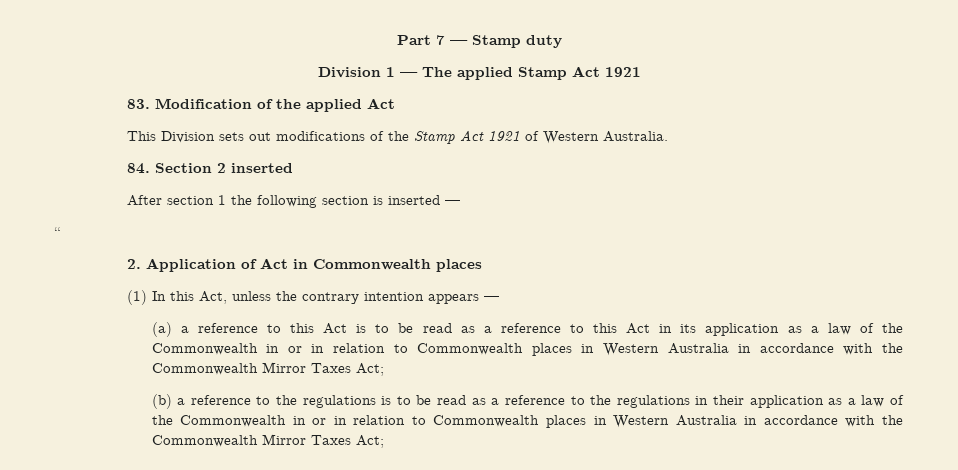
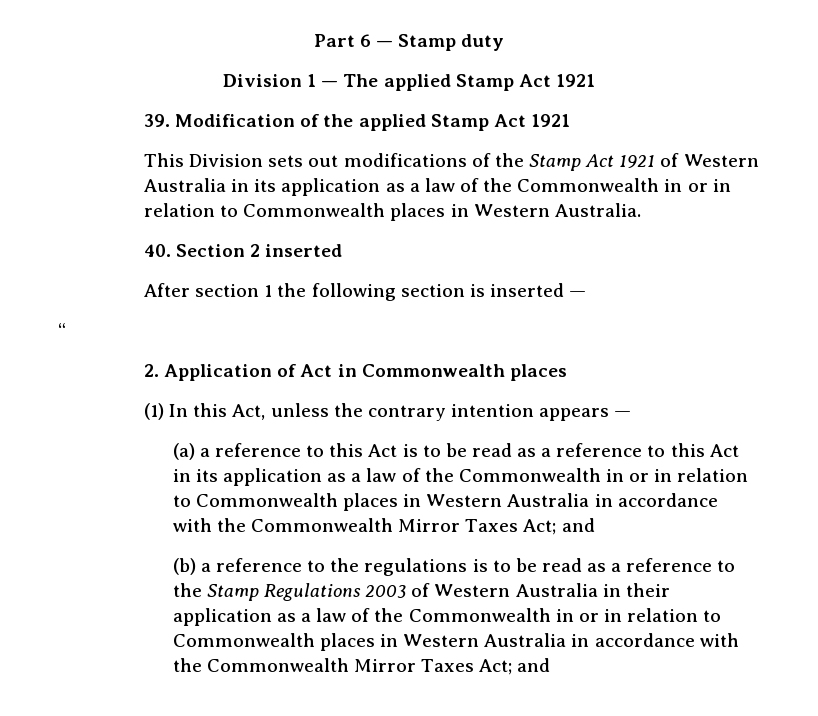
[435,35,445,45] 7 -> [359,34,371,47] 6
[127,99,151,109] 83. -> [144,114,171,127] 39.
[367,98,396,109] Act -> [430,114,570,131] Stamp Act 1921
(600, 137) none -> [144,178,731,196] [144,203,550,221] Australia in its application as a law of the Commonwealth in or in relation to Commonwealth places in Western
[127,163,151,174] 84. -> [144,244,172,257] 40.
(384, 369) none -> [561,518,595,532] and
[616,395,690,408] regulations -> [206,583,598,601] Stamp Regulations 2003 of Western Australia
(384, 441) none -> [517,658,551,672] and

